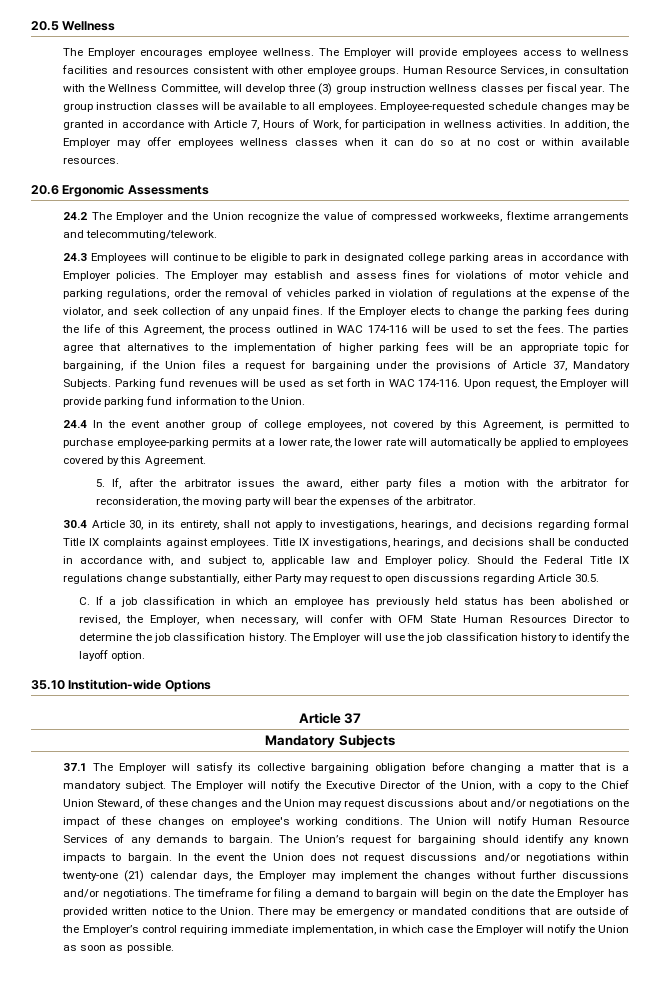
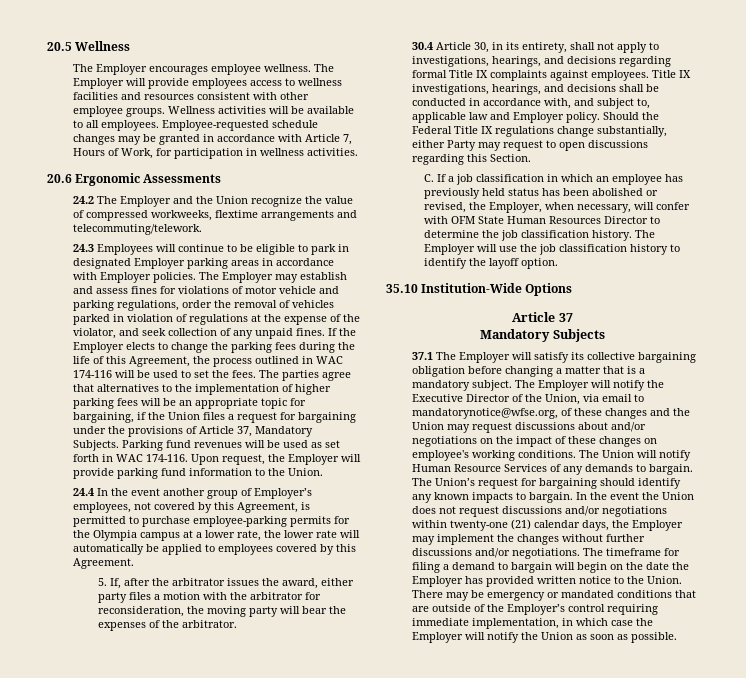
[402,66,629,76] [63,83,629,95] [63,102,199,112] Human Resource Services, in consultation with the Wellness Committee, will develop three (3) group instruction wellness classes per fiscal year. The group instruction classes -> [167,106,266,114] Wellness activities
[550,120,629,130] [63,137,630,148] [63,157,120,164] In addition, the Employer may offer employees wellness classes when it can do so at no cost or within available resources. -> (358, 152) none
[408,253,446,263] college -> [133,258,185,269] Employer
[263,420,301,430] college -> [253,488,312,499] Employer’s
(252, 443) none -> [333,516,350,524] [72,530,180,541] for the Olympia campus
[538,574,599,582] Article 30.5. -> [466,154,531,162] this Section.
[68,679,162,690] Institution-wide -> [421,283,523,293] Institution-Wide
[498,780,629,791] [63,799,143,809] with a copy to the Chief Union Steward, -> [582,394,644,402] [411,408,558,419] via email to mandatorynotice@wfse.org,

